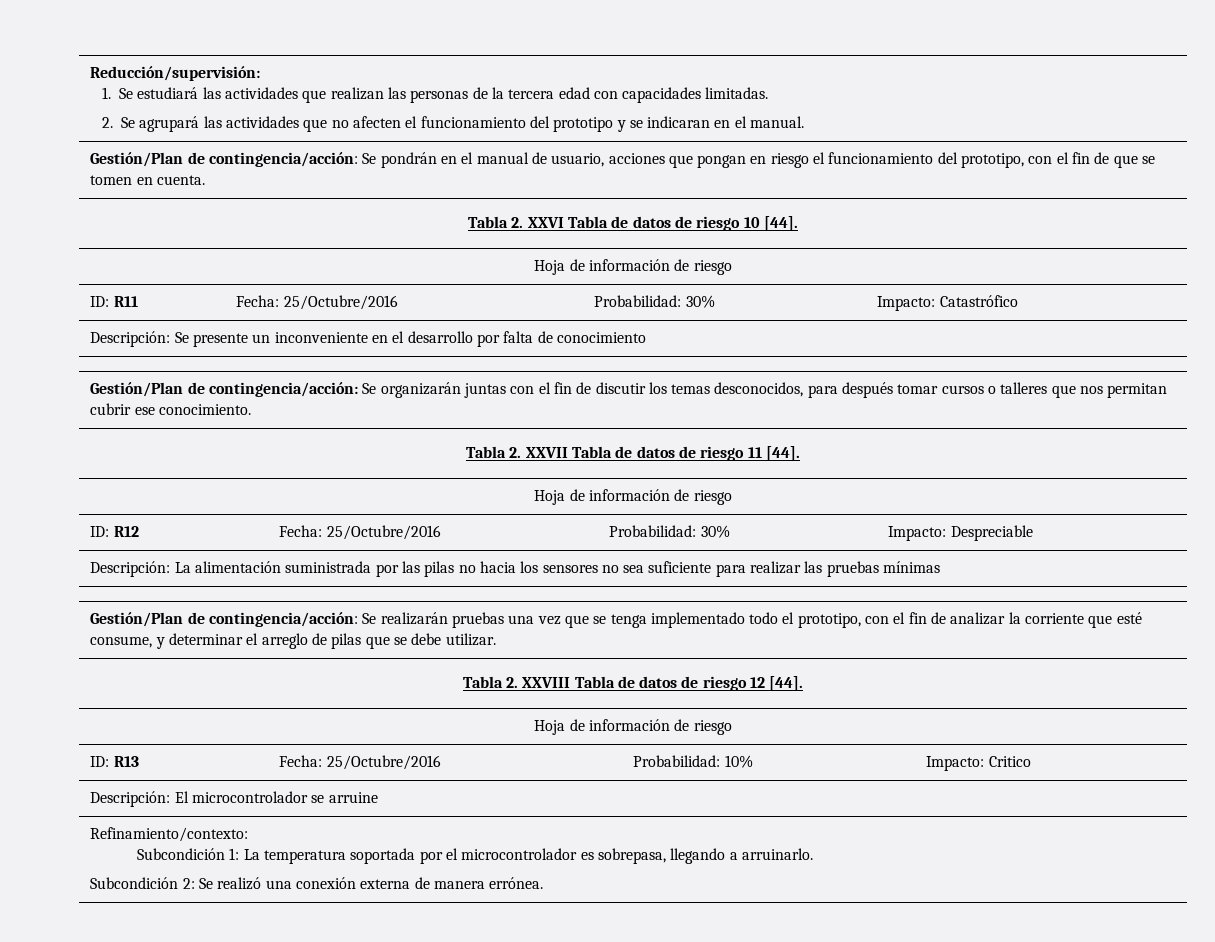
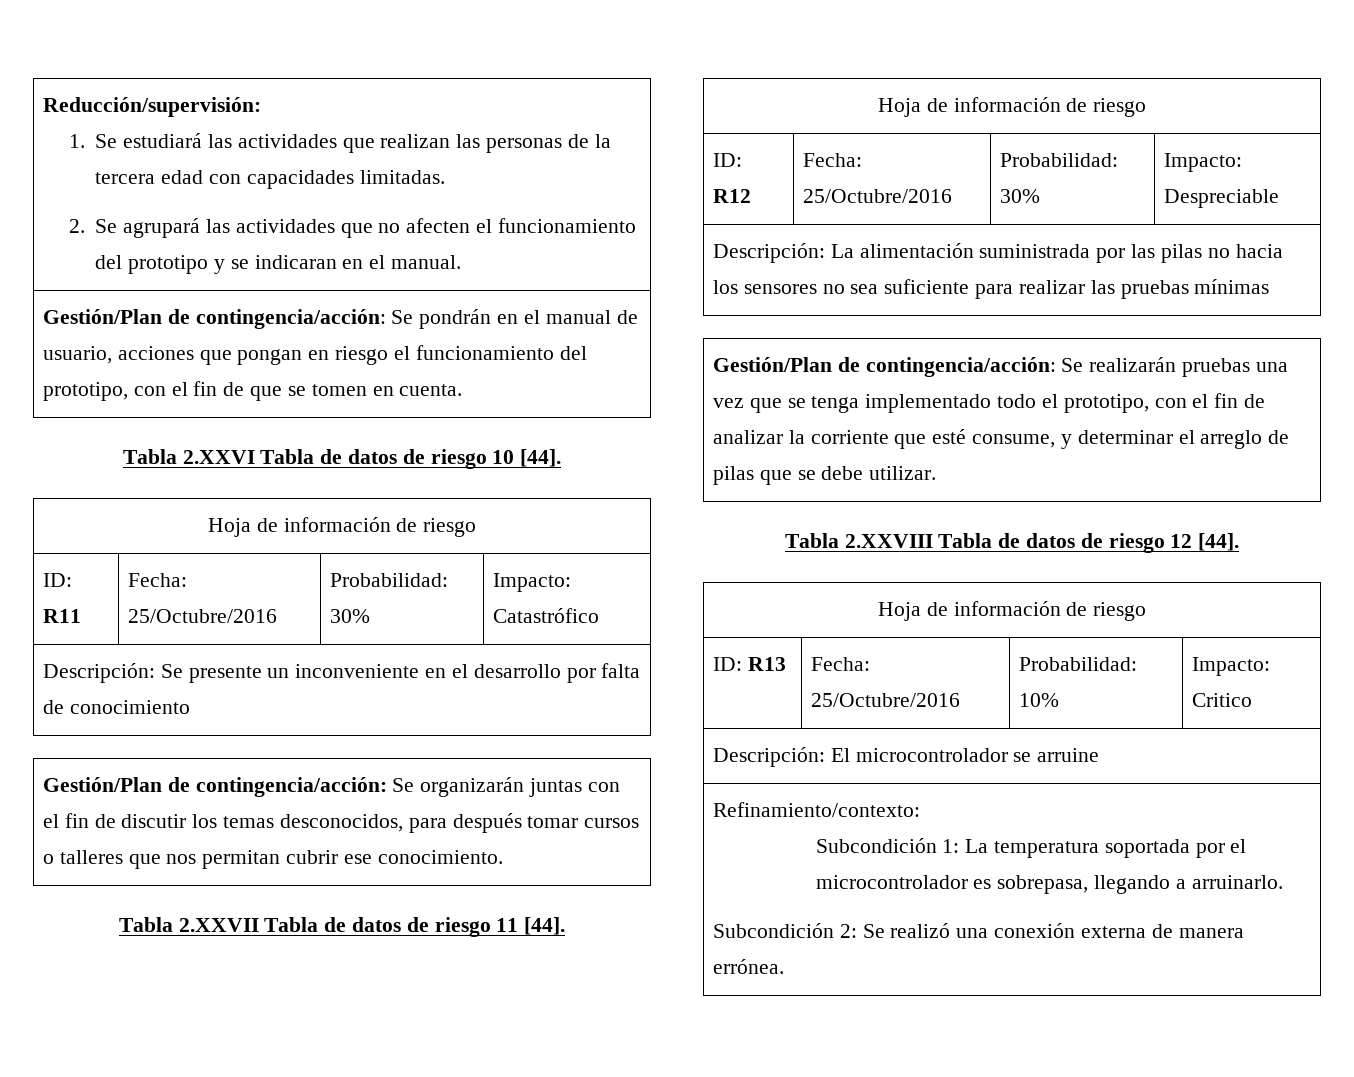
[511,217,564,228] 2. XXVI -> [182,450,255,464] 2.XXVI
[509,447,568,458] 2. XXVII -> [178,918,259,932] 2.XXVII
[505,677,571,688] 2. XXVIII -> [844,534,933,548] 2.XXVIII

